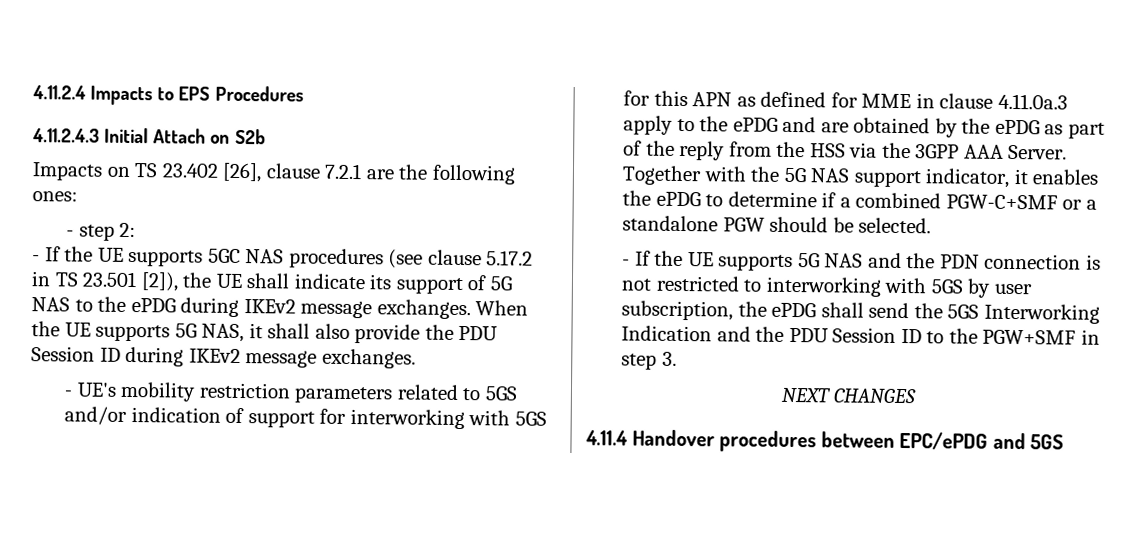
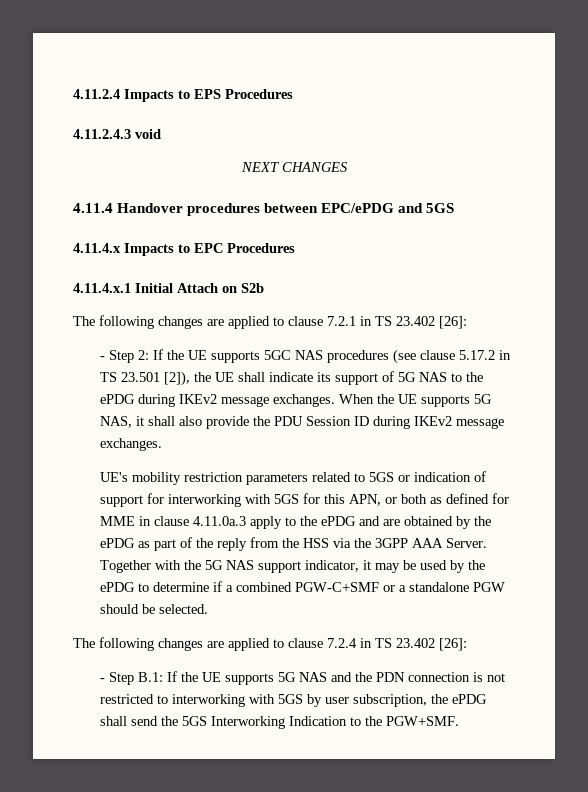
[104,127,266,145] [32,162,516,185] [32,191,78,202] [65,224,115,241] Initial Attach on S2b // Impacts on TS 23.402 [26], clause 7.2.1 are the following ones: // - step -> [135,129,161,139] [241,162,348,172] [73,203,455,216] [73,243,295,256] [73,283,264,293] [73,315,467,329] [100,350,135,363] void // NEXT CHANGES // 4.11.4 Handover procedures between EPC/ePDG and 5GS // 4.11.4.x Impacts to EPC Procedures // 4.11.4.x.1 Initial Attach on S2b // The following changes are applied to clause 7.2.1 in TS 23.402 [26]: // - Step
[32,255,40,262] // - -> (150, 355) none
[63,390,72,397] - -> (163, 444) none
[63,406,127,425] and/or -> [398,475,411,482] or
[692,92,733,107] APN -> [349,494,428,506] APN, or both
[1032,169,1099,185] enables -> [375,560,466,573] may be used by
[621,259,630,266] // - -> [73,637,467,651] [100,672,164,685] // The following changes are applied to clause 7.2.4 in TS 23.402 [26]: // - Step B.1:
[716,326,1100,345] [620,351,677,370] [780,387,918,404] [585,429,1065,453] and the PDU Session ID to the PGW+SMF in step 3. // NEXT CHANGES // 4.11.4 Handover procedures between EPC/ePDG and 5GS -> [350,716,460,726] to the PGW+SMF.

